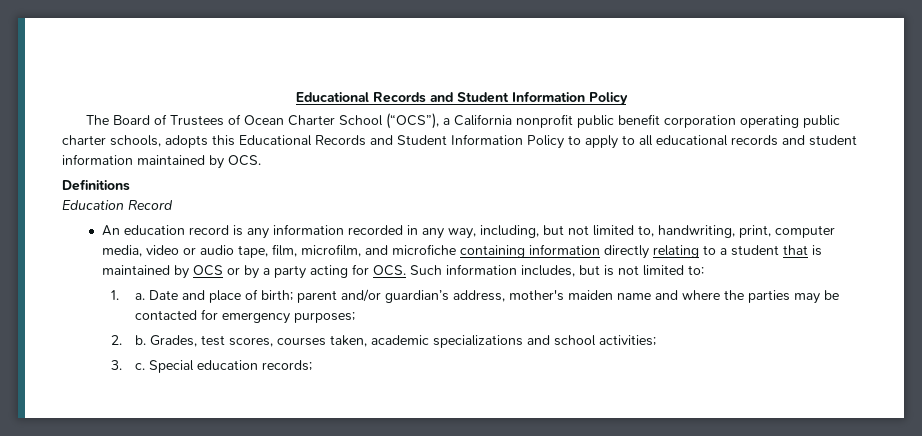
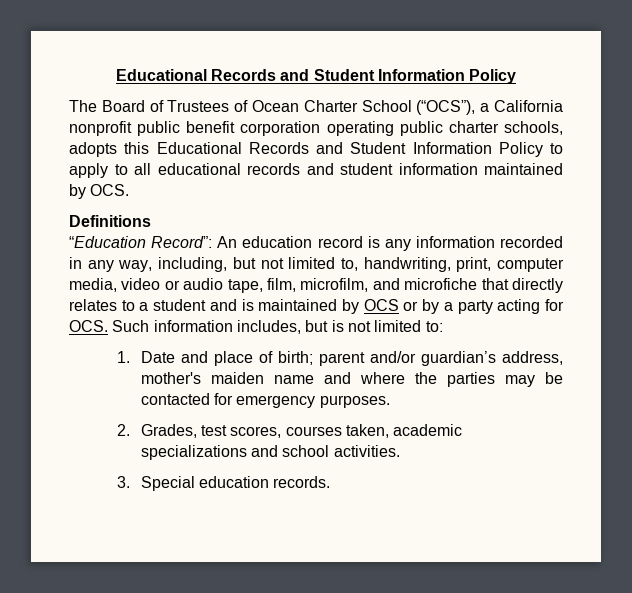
[62,200,173,210] Education Record // -> [69,236,213,248] “Education Record”:
[459,244,699,259] containing information directly relating -> [481,278,563,293] [69,299,117,311] that directly relates
[782,245,808,255] that -> [209,299,237,311] and
[135,293,146,300] a. -> (130, 357) none
[294,312,356,323] purposes; -> [319,395,390,408] purposes.
[135,335,147,345] b. -> (130, 430) none
[599,335,657,346] activities; -> [333,445,400,457] activities.
[135,363,146,370] c. -> (130, 482) none
[262,360,313,371] records; -> [273,476,331,488] records.

